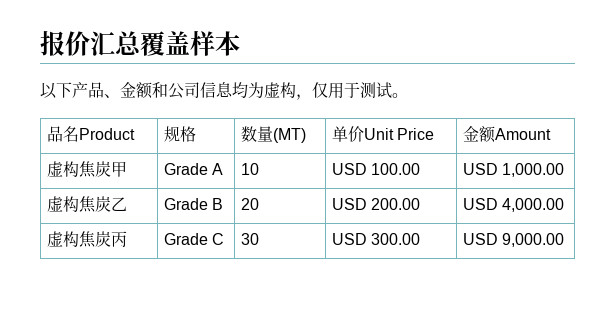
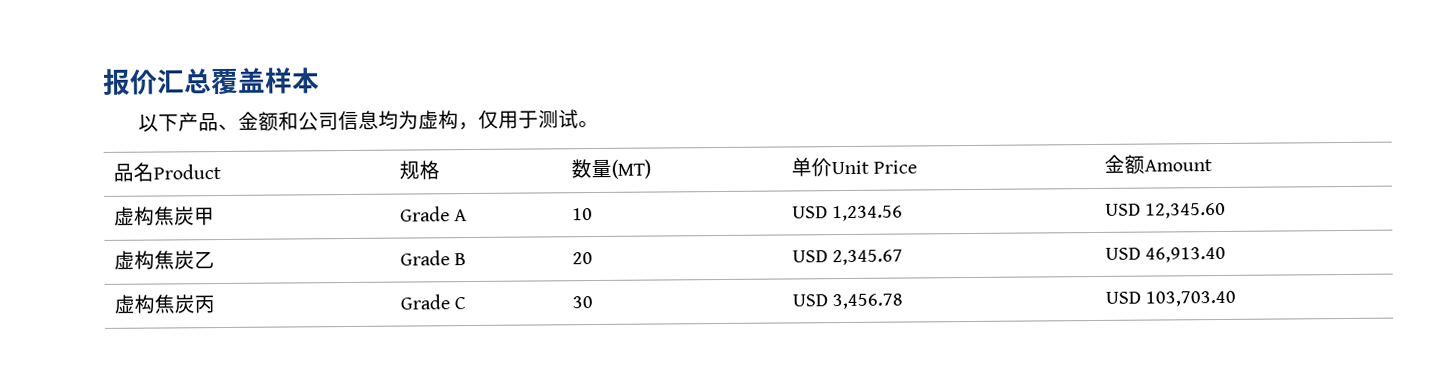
[371,163,421,175] [463,163,565,177] 100.00 | USD 1,000.00 -> [832,205,904,222] [1105,202,1227,219] 1,234.56 | USD 12,345.60
[371,198,421,210] [463,198,565,212] 200.00 | USD 4,000.00 -> [832,249,904,266] [1105,246,1227,263] 2,345.67 | USD 46,913.40
[371,233,421,245] [463,233,565,247] 300.00 | USD 9,000.00 -> [832,293,904,310] [1105,290,1237,307] 3,456.78 | USD 103,703.40

